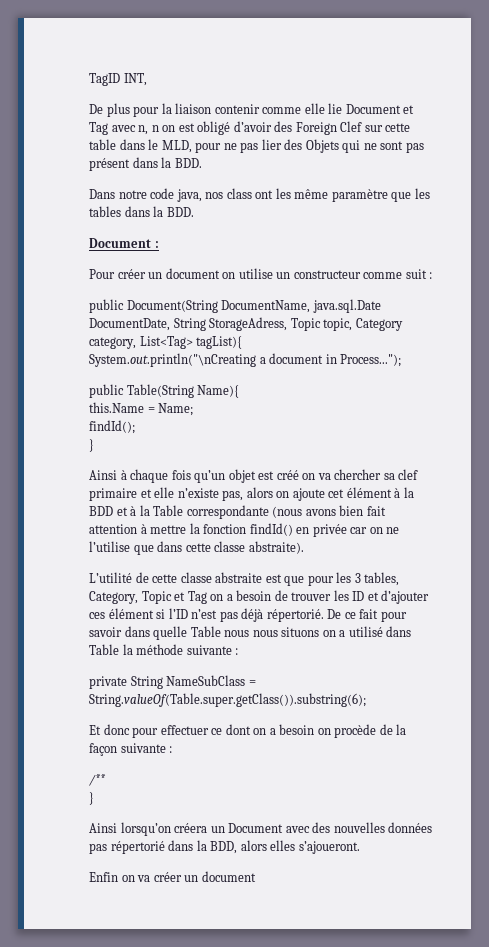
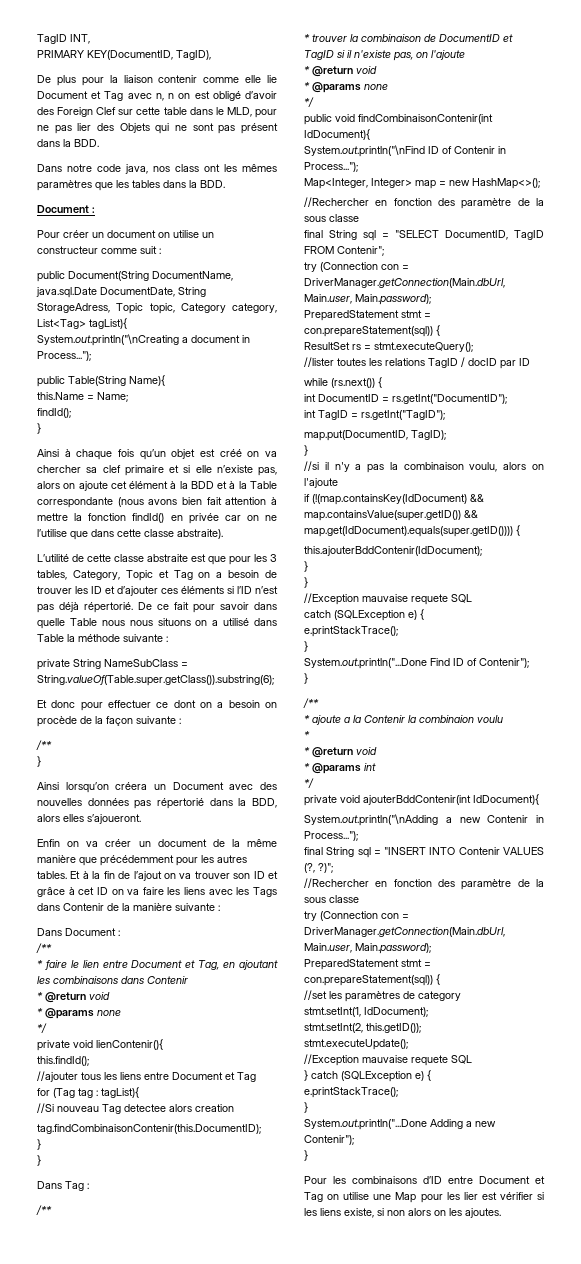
(147, 79) none -> [37,50,211,60] // PRIMARY KEY(DocumentID, TagID),
[294,189,388,202] même paramètre -> [242,164,277,172] [37,180,92,191] mêmes paramètres
(152, 493) none -> [183,465,191,473] si
[108,608,154,619] élément -> [181,586,224,594] éléments
(256, 876) none -> [212,839,277,847] [37,855,247,866] [37,871,278,881] [37,887,277,897] [37,903,220,911] [37,928,120,936] [36,943,52,953] [37,960,278,970] [37,976,188,984] [37,992,110,1003] [37,1008,121,1019] [37,1023,47,1033] [37,1039,163,1051] [37,1056,89,1066] [37,1071,256,1082] [37,1087,139,1098] [37,1103,234,1114] [37,1124,261,1134] [37,1139,41,1150] [37,1155,41,1166] [37,1181,89,1191] [36,1205,52,1215] [304,34,513,42] [304,50,465,61] [304,66,377,77] [304,82,388,93] [304,97,314,107] [304,114,493,125] [304,129,370,140] [304,145,506,157] [304,162,358,172] [304,178,540,189] [304,197,544,209] [304,214,359,222] [304,230,544,241] [304,246,384,256] [304,262,409,272] [304,278,505,288] [304,294,431,305] [304,310,431,321] [304,325,440,337] [304,342,473,352] [304,357,530,369] [304,377,382,388] [304,394,507,404] [304,410,445,420] [304,430,446,441] [304,445,308,456] [304,461,544,473] [304,478,338,488] [304,494,484,505] [304,510,478,521] [304,525,520,537] [304,546,482,556] [304,561,308,572] [304,577,308,588] [304,593,472,605] [304,609,424,621] [304,626,398,637] [304,641,308,652] [304,658,529,669] [304,673,308,684] [303,698,319,708] [304,715,503,725] [304,731,310,739] [304,747,377,758] [304,763,376,774] [304,778,314,788] [304,794,539,806] [304,814,544,826] [304,831,358,841] [304,847,544,858] [304,863,333,873] [304,878,544,890] [304,895,359,903] [304,911,409,921] [304,927,505,937] [304,943,431,954] [304,959,431,970] [304,974,440,986] [304,990,461,1002] [304,1007,428,1017] [304,1023,421,1033] [304,1039,408,1050] [304,1054,472,1066] [304,1070,431,1082] [304,1087,398,1098] [304,1102,308,1113] [304,1119,496,1130] [304,1135,354,1145] [304,1150,308,1161] [304,1176,545,1184] [304,1192,544,1203] [304,1208,501,1218] de la même manière que précédemment pour les autres tables. Et à la fin de l’ajout on va trouver son ID et grâce à cet ID on va faire les liens avec les Tags dans Contenir de la manière suivante : // Dans Document : // /** // * faire le lien entre Document et Tag, en ajoutant les combinaisons dans Contenir // * @return void // * @params none // */ // private void lienContenir(){ // this.findId(); // //ajouter tous les liens entre Document et Tag // for (Tag tag : tagList){ // //Si nouveau Tag detectee alors creation // tag.findCombinaisonContenir(this.DocumentID); // } // } // Dans Tag : // /** // * trouver la combinaison de DocumentID et TagID si il n'existe pas, on l'ajoute // * @return void // * @params none // */ // public void findCombinaisonContenir(int IdDocument){ // System.out.println("\nFind ID of Contenir in Process..."); // Map<Integer, Integer> map = new HashMap<>(); // //Rechercher en fonction des paramètre de la sous classe // final String sql = "SELECT DocumentID, TagID FROM Contenir"; // try (Connection con = DriverManager.getConnection(Main.dbUrl, Main.user, Main.password); // PreparedStatement stmt = con.prepareStatement(sql)) { // ResultSet rs = stmt.executeQuery(); // //lister toutes les relations TagID / docID par ID // while (rs.next()) { // int DocumentID = rs.getInt("DocumentID"); // int TagID = rs.getInt("TagID"); // map.put(DocumentID, TagID); // } // //si il n'y a pas la combinaison voulu, alors on l'ajoute // if (!(map.containsKey(IdDocument) && map.containsValue(super.getID()) && map.get(IdDocument).equals(super.getID()))) { // this.ajouterBddContenir(IdDocument); // } // } // //Exception mauvaise requete SQL // catch (SQLException e) { // e.printStackTrace(); // } // System.out.println("...Done Find ID of Contenir"); // } // /** // * ajoute a la Contenir la combinaion voulu // * // * @return void // * @params int // */ // private void ajouterBddContenir(int IdDocument){ // System.out.println("\nAdding a new Contenir in Process..."); // final String sql = "INSERT INTO Contenir VALUES (?, ?)"; // //Rechercher en fonction des paramètre de la sous classe // try (Connection con = DriverManager.getConnection(Main.dbUrl, Main.user, Main.password); // PreparedStatement stmt = con.prepareStatement(sql)) { // //set les paramètres de category // stmt.setInt(1, IdDocument); // stmt.setInt(2, this.getID()); // stmt.executeUpdate(); // //Exception mauvaise requete SQL // } catch (SQLException e) { // e.printStackTrace(); // } // System.out.println("...Done Adding a new Contenir"); // } // Pour les combinaisons d’ID entre Document et Tag on utilise une Map pour les lier est vérifier si les liens existe, si non alors on les ajoutes.

